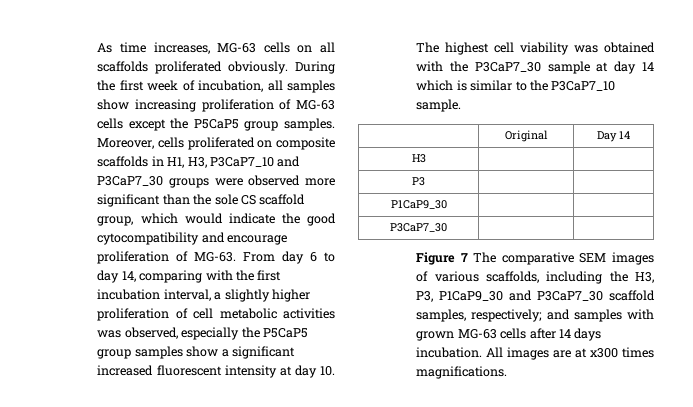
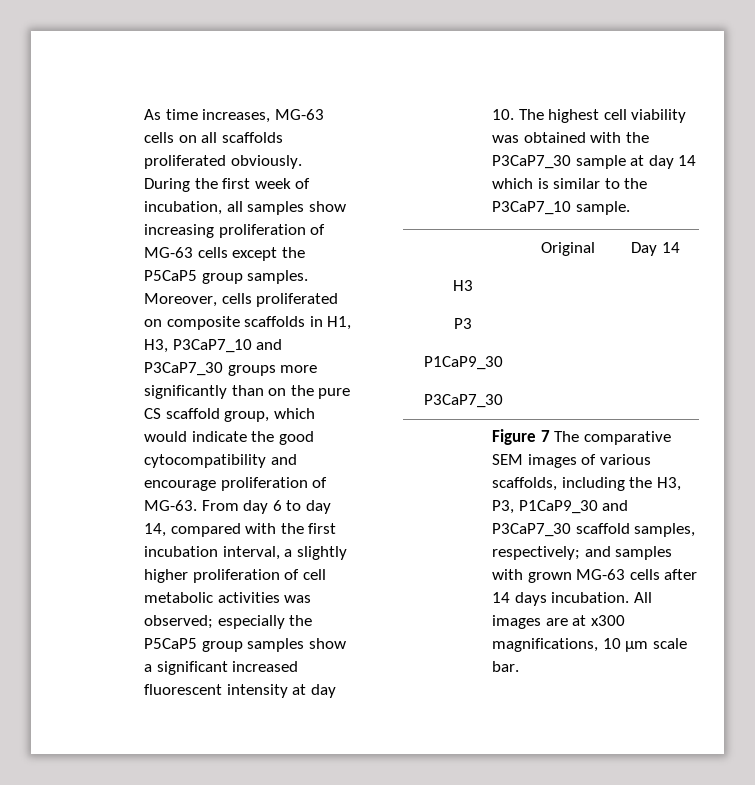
[214,175,335,186] [97,194,238,207] were observed more significant than the sole -> [280,365,318,373] [144,385,351,399] more significantly than on the pure
[139,270,203,283] comparing -> [170,523,241,537] compared
[124,327,178,339] observed, -> [144,615,214,629] observed;
[622,347,654,358] [416,366,508,379] times magnifications. -> [492,638,687,652] [492,661,520,672] magnifications, 10 μm scale bar.

